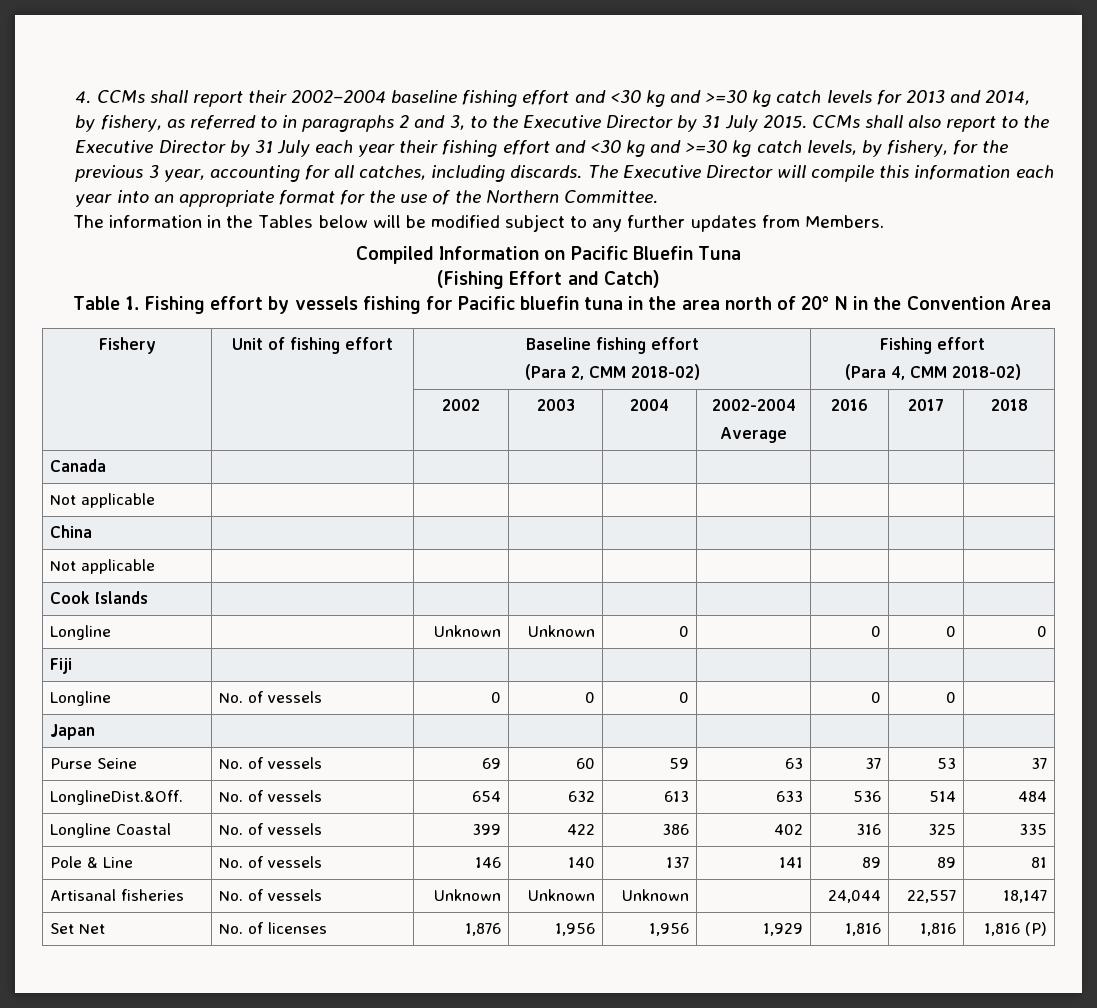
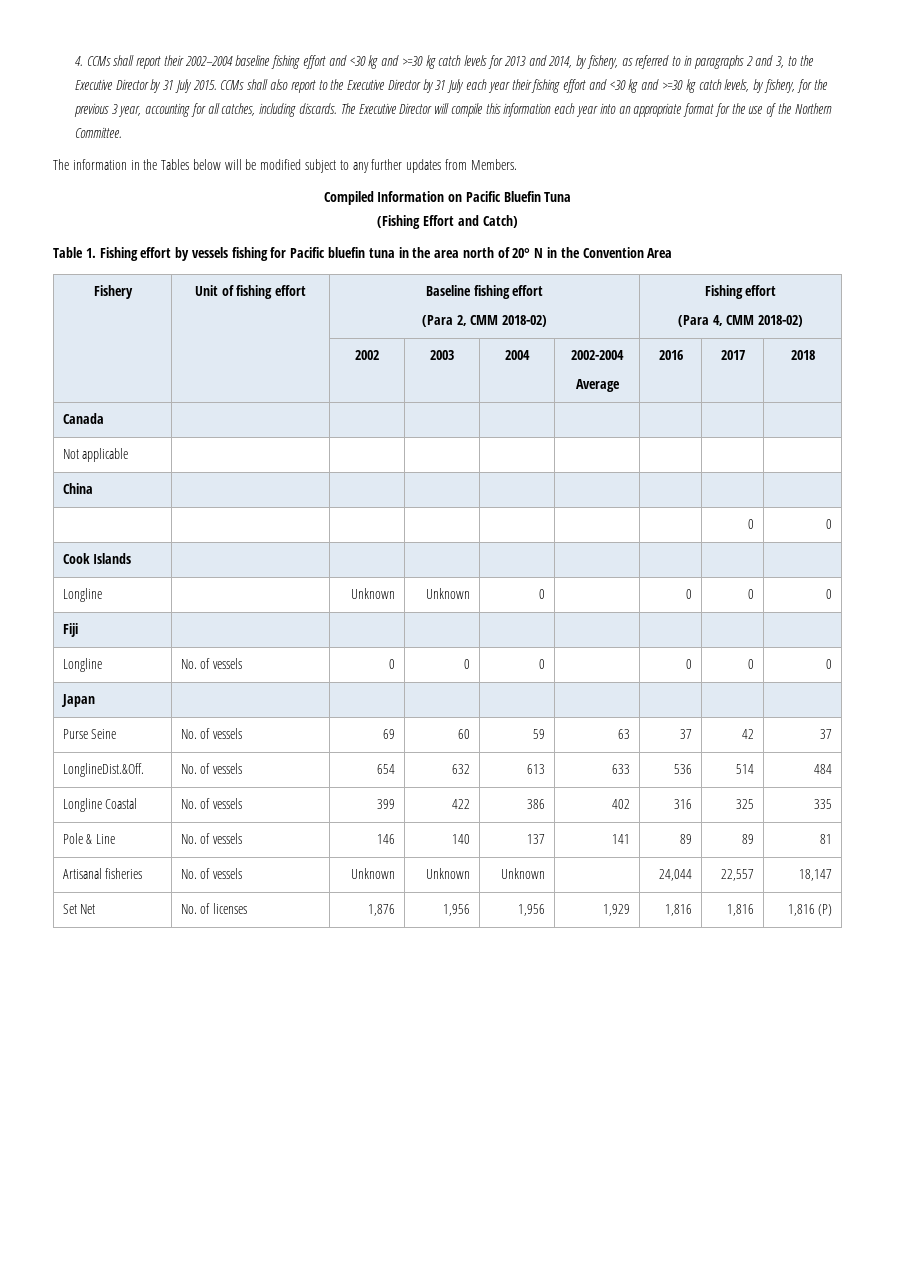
[50,559,156,574] Not applicable | | | | | | | | -> [748,519,755,529] [826,519,833,529] | | | | | | | 0 | 0
(956, 697) none -> [826,659,833,669] 0
[936,758,956,769] 53 -> [742,729,755,739] 42

